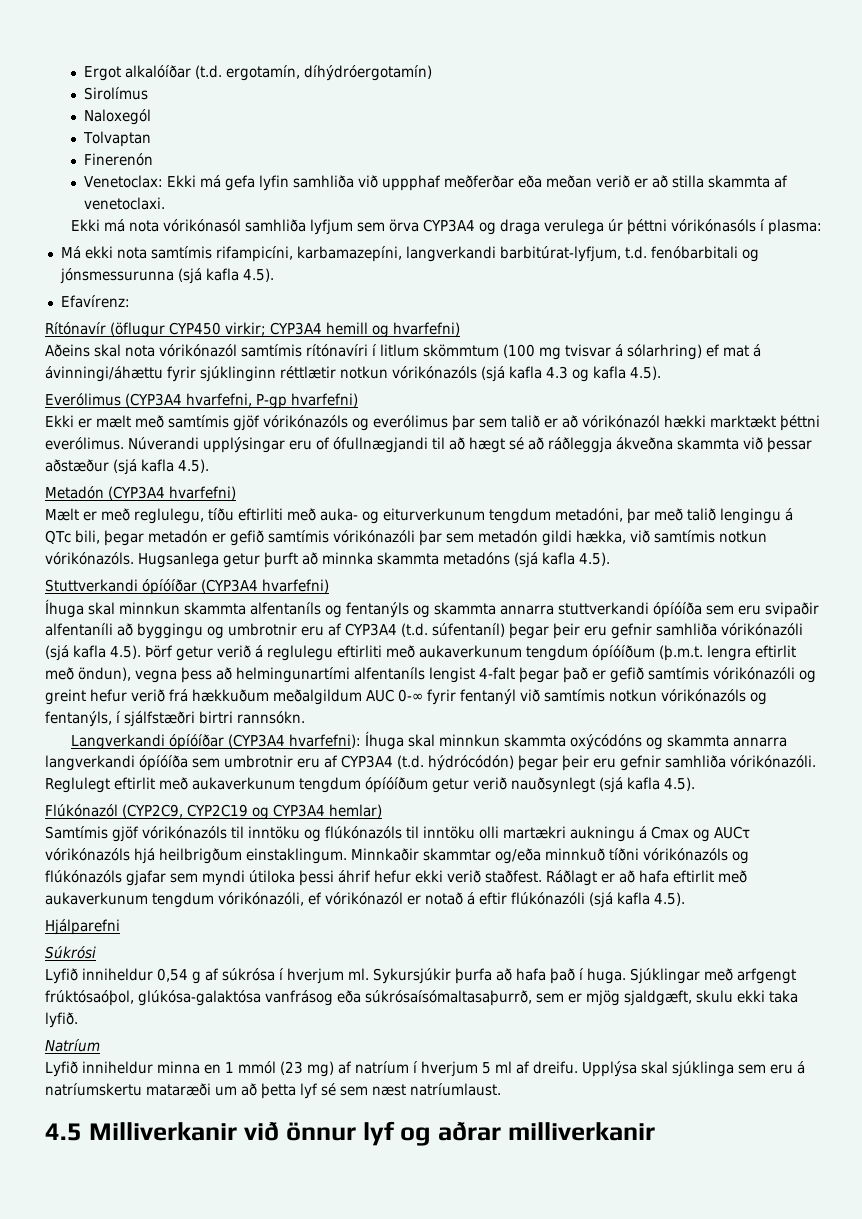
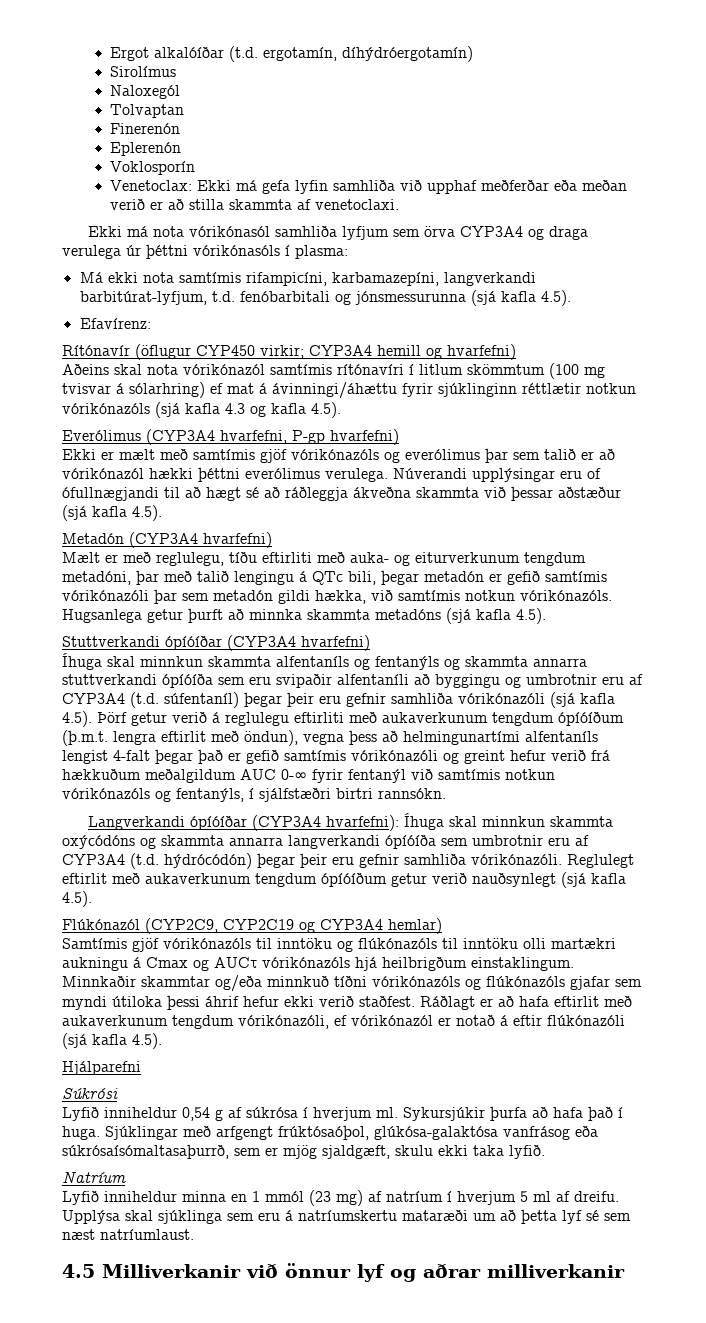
(154, 159) none -> [110,142,182,156] [110,161,196,175] // Eplerenón // Voklosporín
[382,175,442,191] uppphaf -> [427,180,478,194] upphaf
[710,415,820,431] [45,437,124,450] marktækt þéttni everólimus. -> [198,467,388,482] þéttni everólimus verulega.

